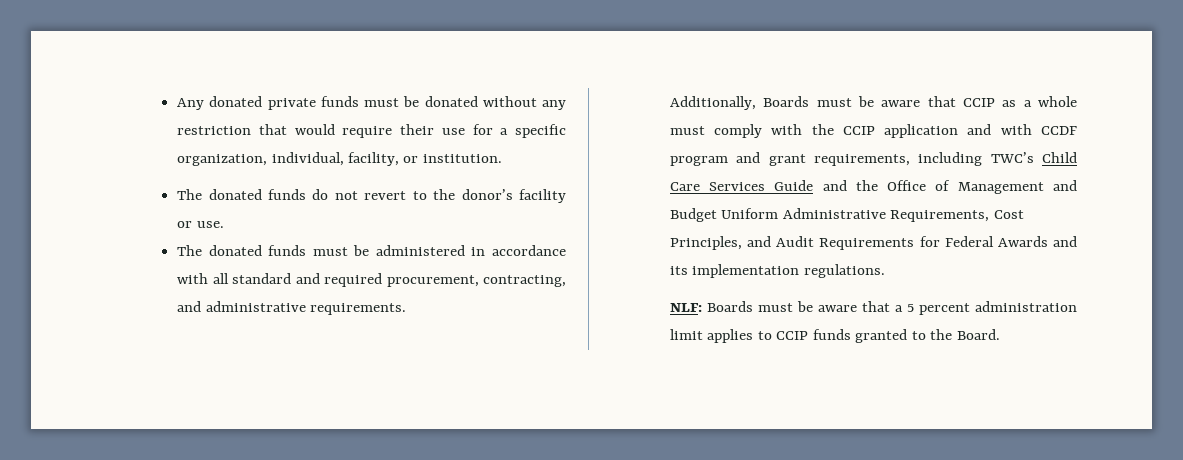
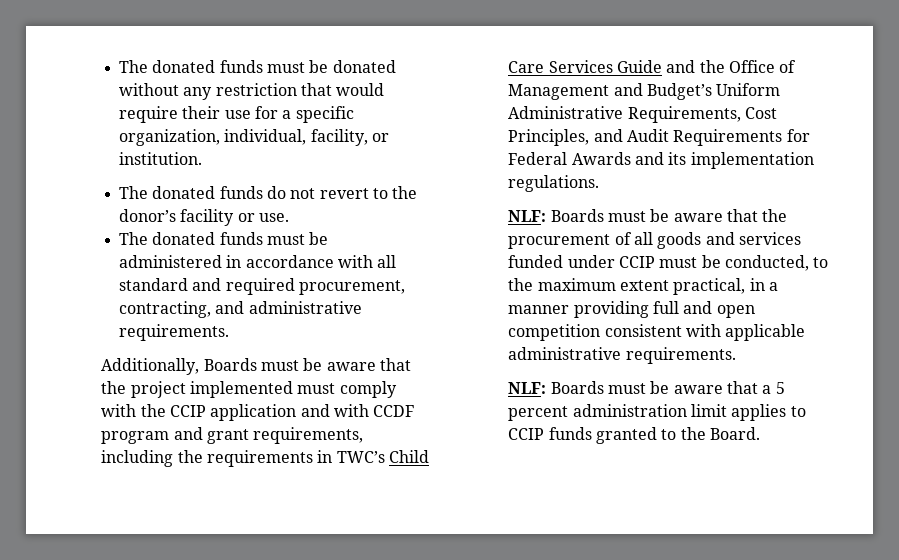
[177,96,316,110] Any donated private -> [119,60,216,73] The donated
[962,96,1077,107] CCIP as a whole -> [101,381,294,398] the project implemented
(983, 159) none -> [177,450,333,467] the requirements in
[669,208,717,222] Budget -> [647,83,713,100] Budget’s
(885, 271) none -> [508,209,788,222] [508,232,802,249] [508,255,829,271] [508,278,779,295] [508,301,755,318] [508,324,806,341] [508,347,736,364] // NLF: Boards must be aware that the procurement of all goods and services funded under CCIP must be conducted, to the maximum extent practical, in a manner providing full and open competition consistent with applicable administrative requirements.

